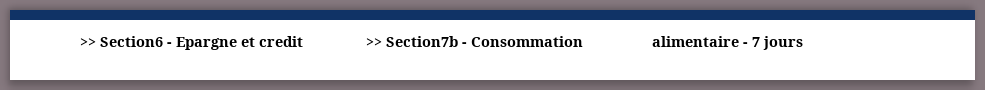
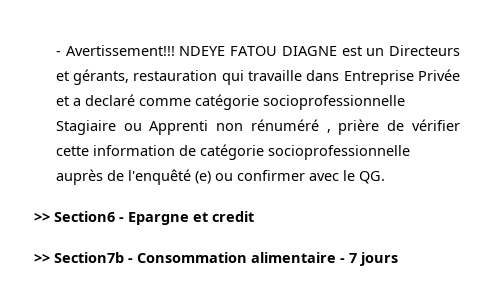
(80, 42) none -> [55,45,460,56] [55,69,460,85] [55,94,405,110] [55,119,460,135] [55,144,410,160] [55,169,385,185] - Avertissement!!! NDEYE FATOU DIAGNE est un Directeurs et gérants, restauration qui travaille dans Entreprise Privée et a declaré comme catégorie socioprofessionnelle Stagiaire ou Apprenti non rénuméré , prière de vérifier cette information de catégorie socioprofessionnelle auprès de l'enquêté (e) ou confirmer avec le QG. //

